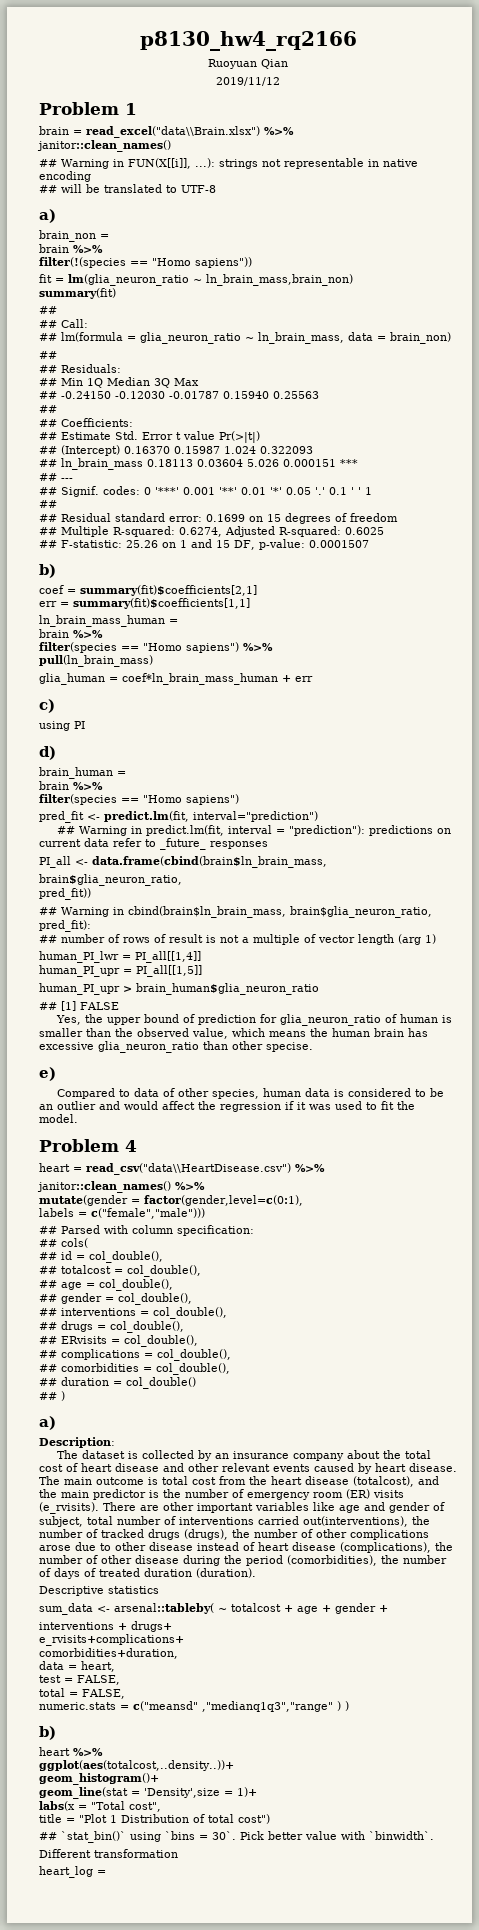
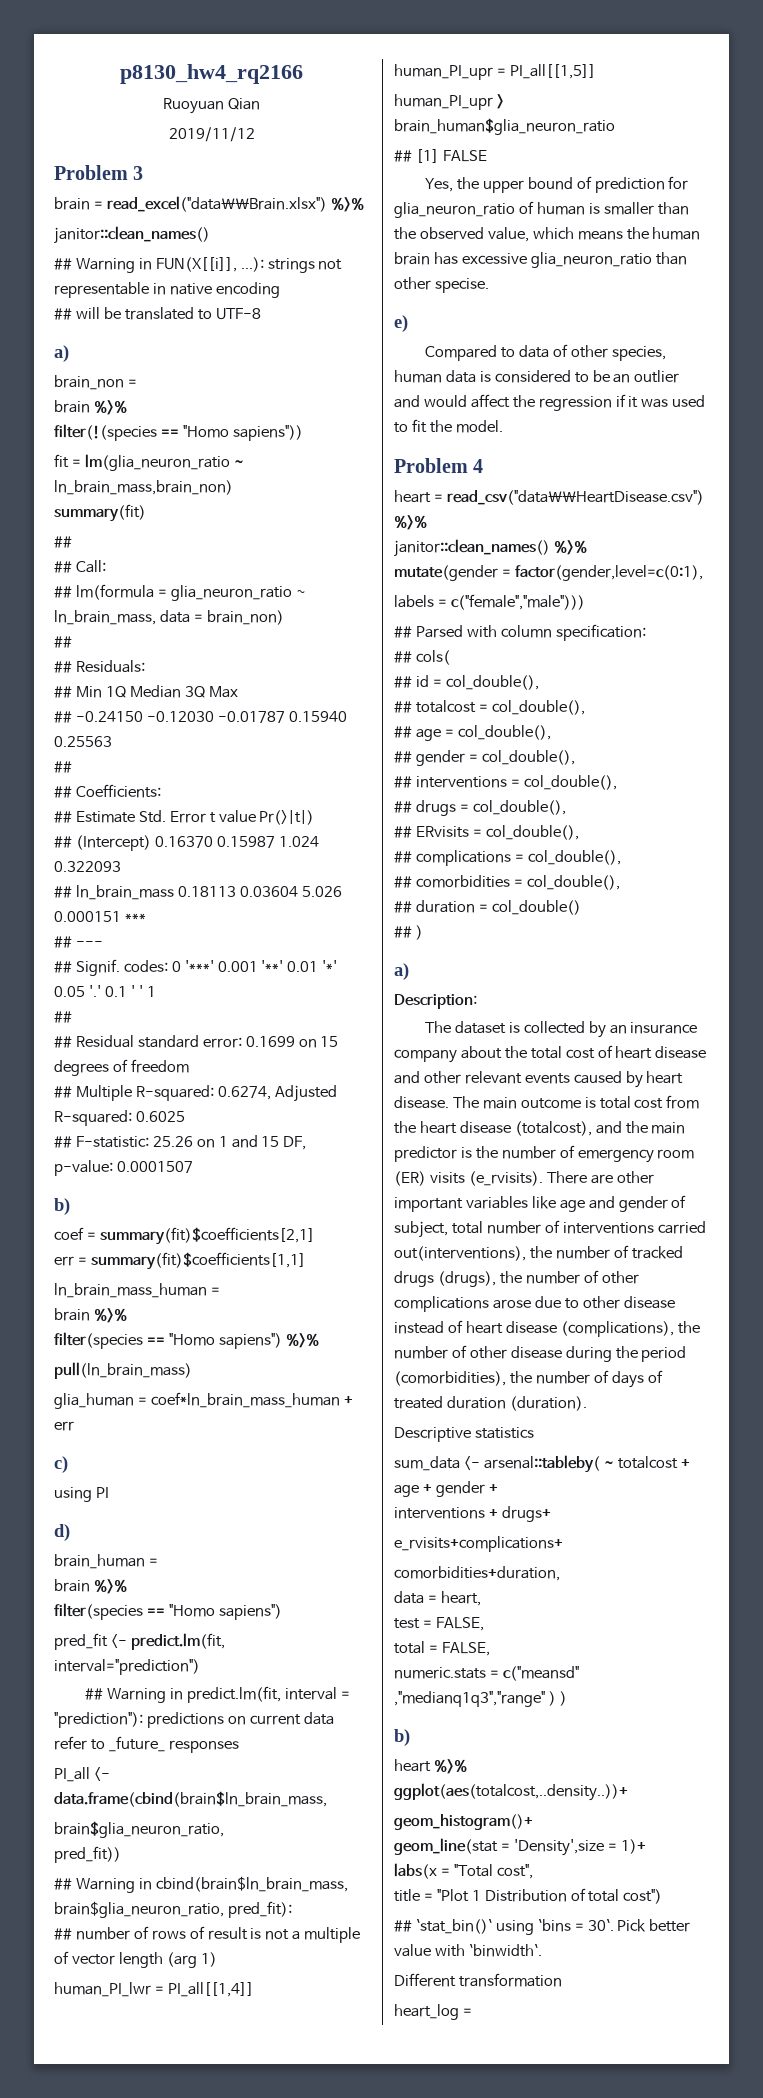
[125,103,137,115] 1 -> [133,166,144,180] 3

